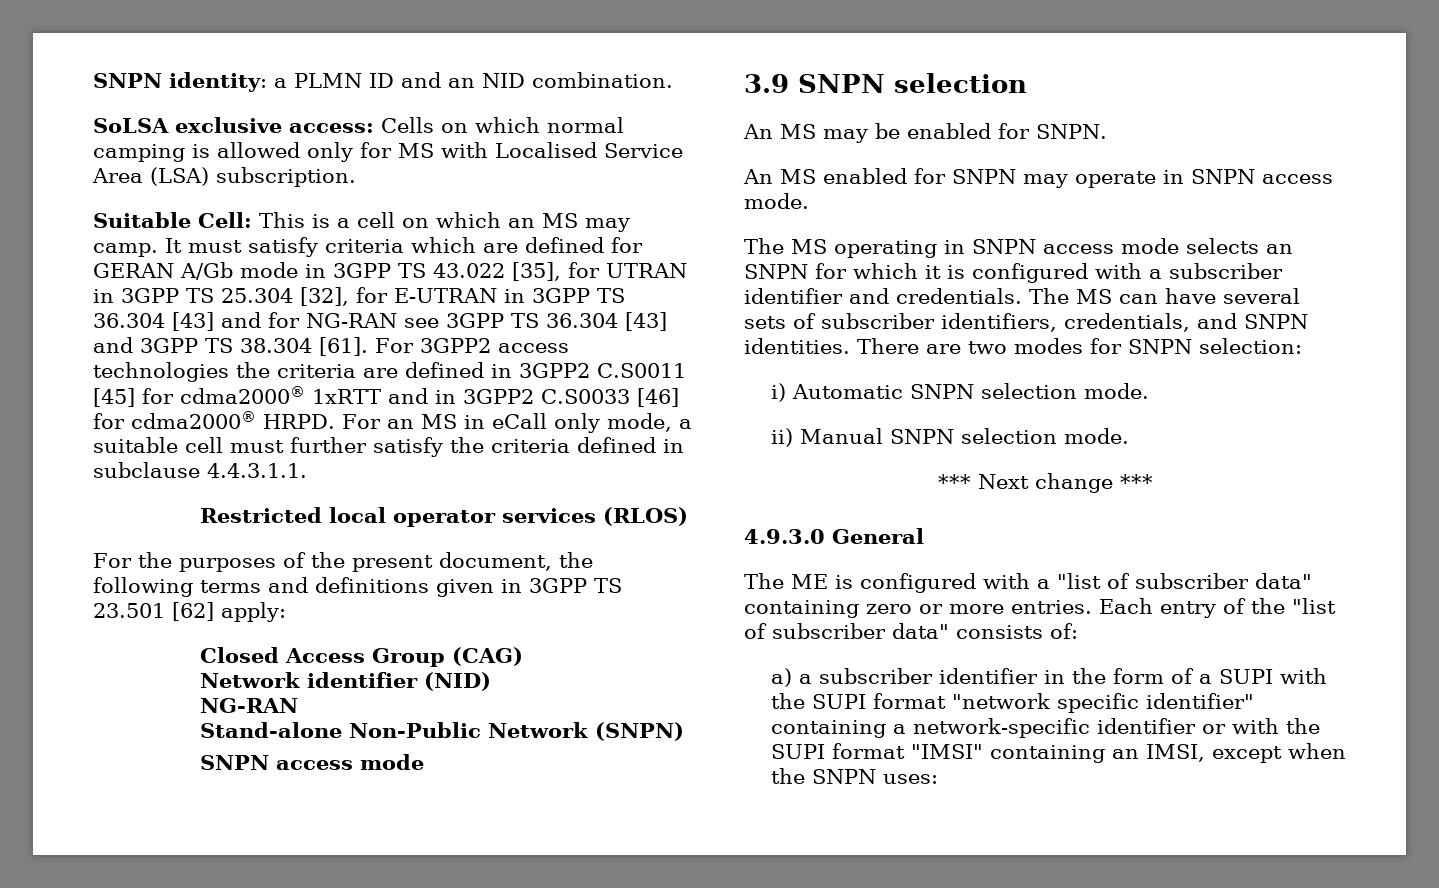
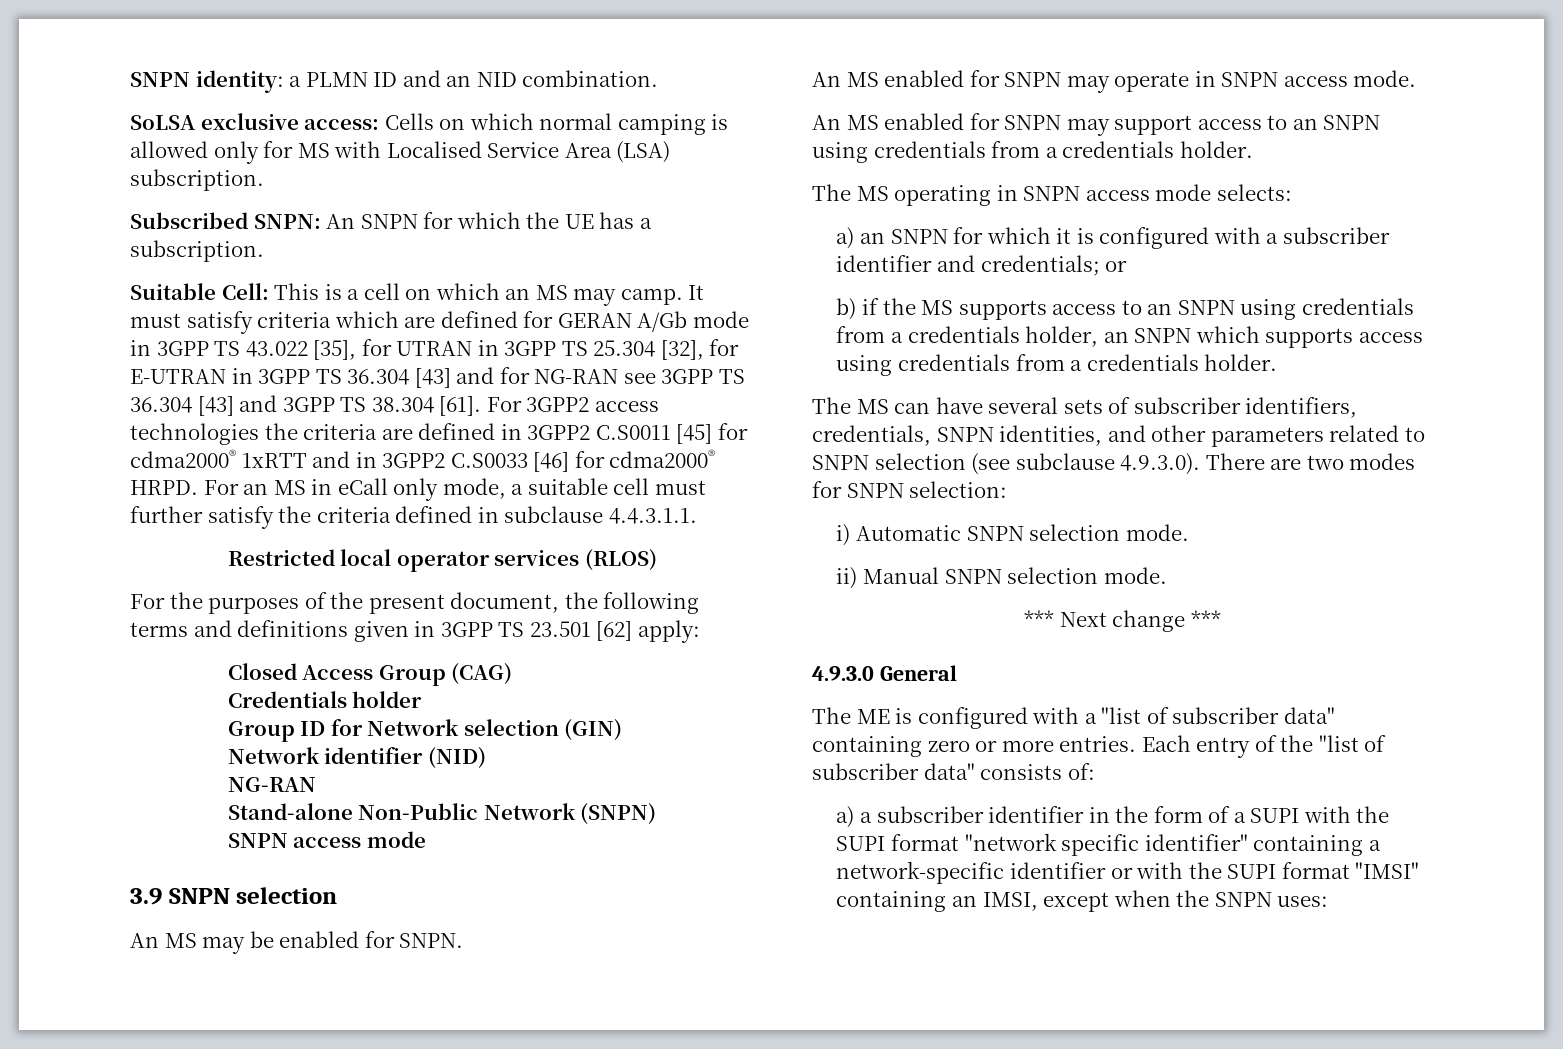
(356, 177) none -> [130,212,652,229] [130,240,264,262] // Subscribed SNPN: An SNPN for which the UE has a subscription.
(523, 656) none -> [227,691,423,708] [227,719,623,742] // Credentials holder // Group ID for Network selection (GIN)
(809, 201) none -> [812,113,1381,136] [812,141,1253,163] // An MS enabled for SNPN may support access to an SNPN using credentials from a credentials holder.
[1186,238,1259,254] selects -> [1216,184,1292,201] [836,227,855,249] selects: // a)
[896,288,1022,304] credentials. -> [980,255,1128,276] [836,298,1414,320] [836,326,1423,348] [836,354,1278,376] credentials; or // b) if the MS supports access to an SNPN using credentials from a credentials holder, an SNPN which supports access using credentials from a credentials holder. //
[1197,313,1308,329] [744,338,850,354] and SNPN identities. -> [936,425,1425,447] [812,453,1201,475] SNPN identities, and other parameters related to SNPN selection (see subclause 4.9.3.0).

